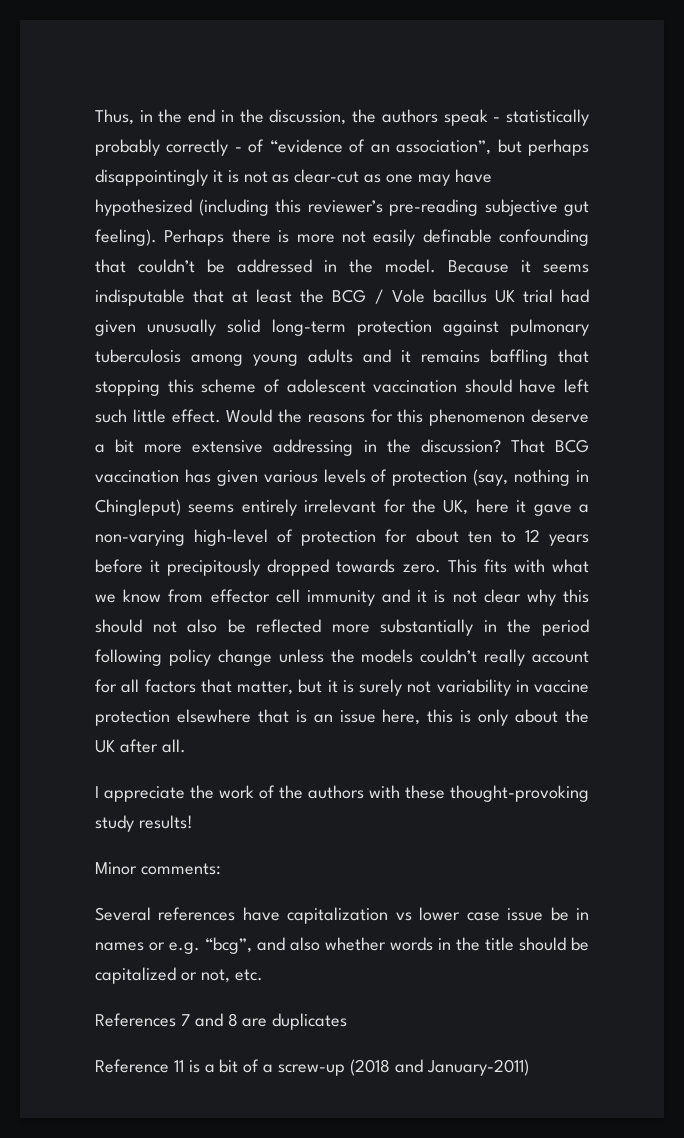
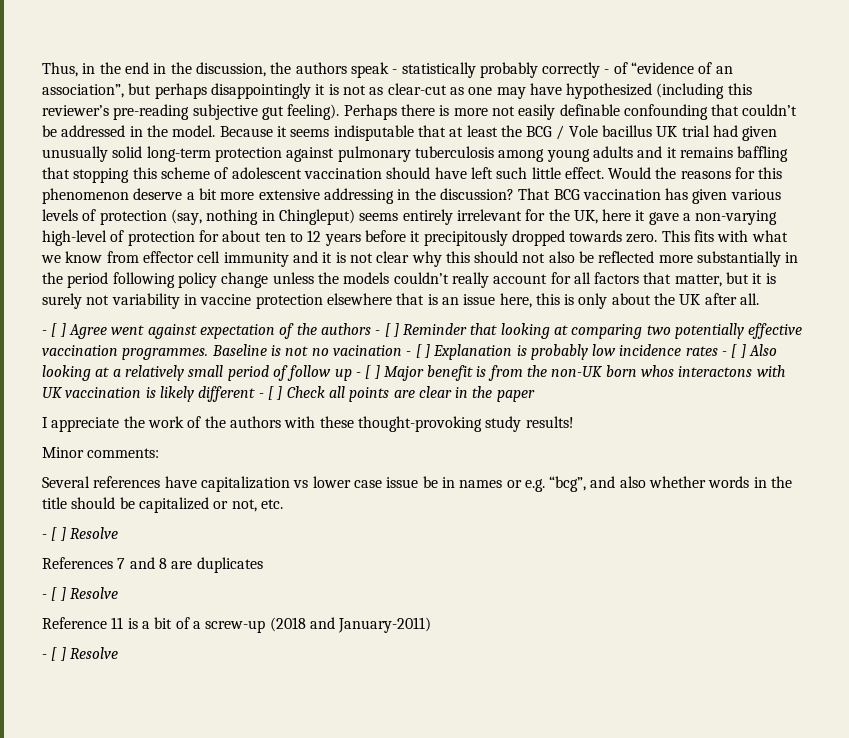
(186, 746) none -> [42,323,803,339] [42,344,778,360] [42,365,785,381] [42,386,535,402] // - [ ] Agree went against expectation of the authors - [ ] Reminder that looking at comparing two potentially effective vaccination programmes. Baseline is not no vacination - [ ] Explanation is probably low incidence rates - [ ] Also looking at a relatively small period of follow up - [ ] Major benefit is from the non-UK born whos interactons with UK vaccination is likely different - [ ] Check all points are clear in the paper
(263, 975) none -> [42,527,118,541] // - [ ] Resolve
(348, 1021) none -> [42,587,118,601] // - [ ] Resolve
(529, 1067) none -> [42,647,118,661] // - [ ] Resolve

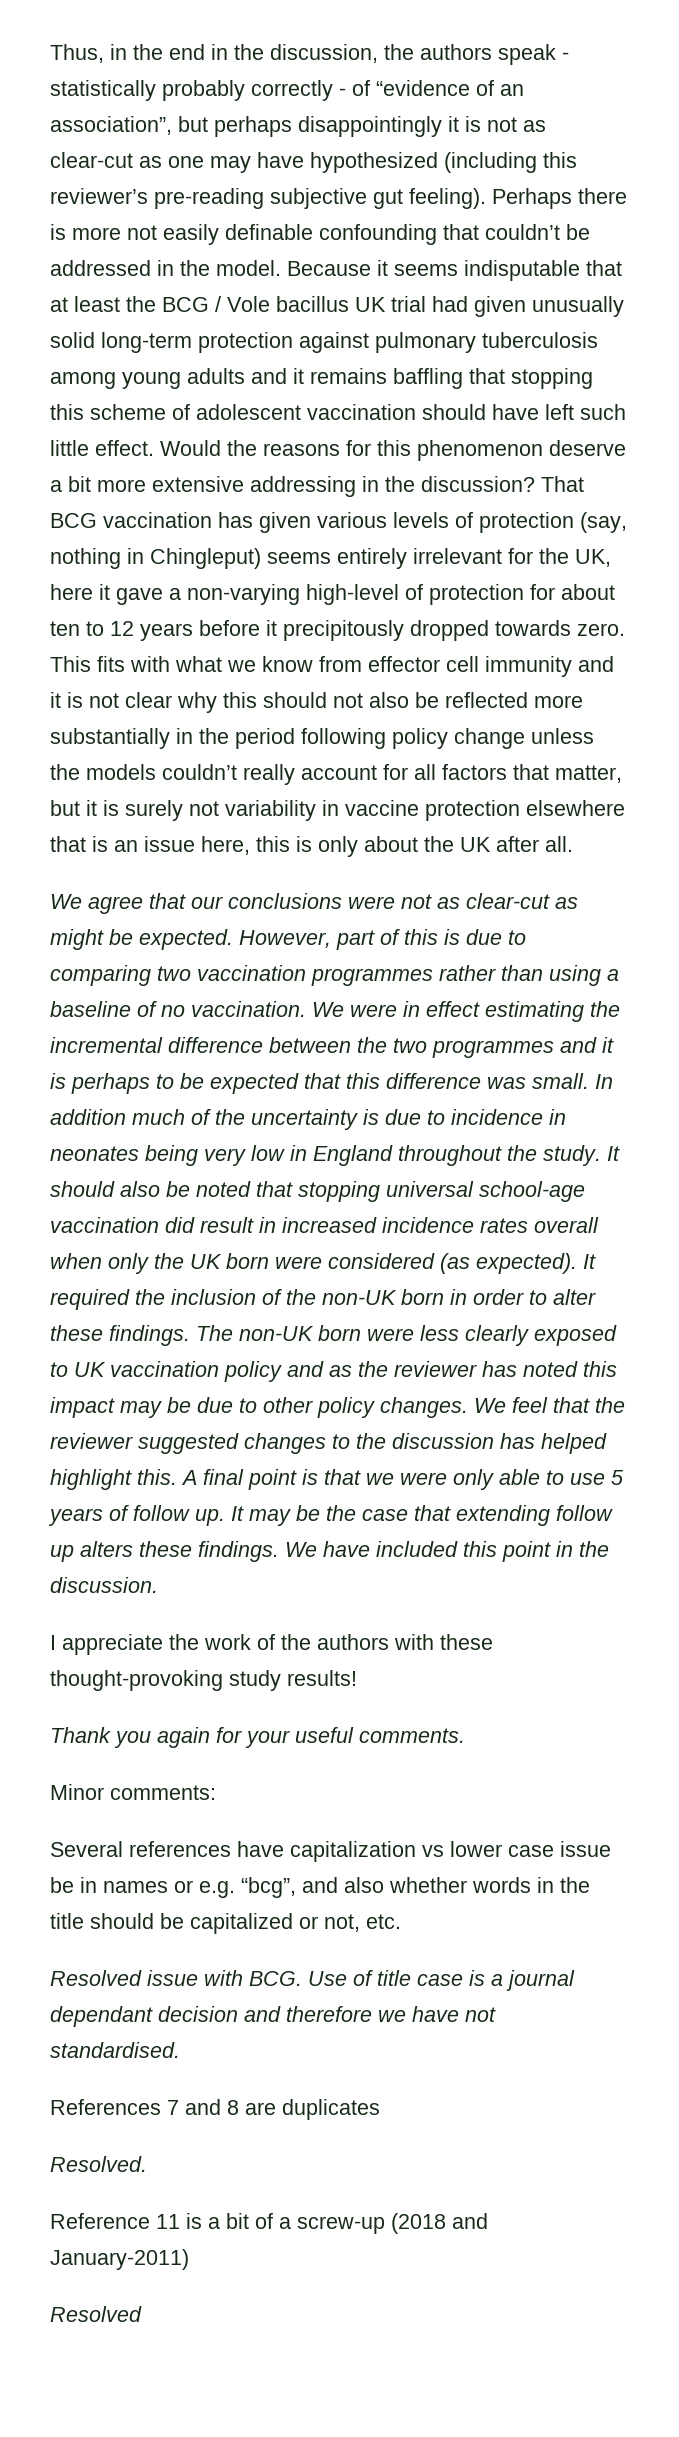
[42,323,803,339] [42,344,778,360] [42,365,785,381] [42,386,535,402] - [ ] Agree went against expectation of the authors - [ ] Reminder that looking at comparing two potentially effective vaccination programmes. Baseline is not no vacination - [ ] Explanation is probably low incidence rates - [ ] Also looking at a relatively small period of follow up - [ ] Major benefit is from the non-UK born whos interactons with UK vaccination is likely different - [ ] Check all points are clear in the paper -> [50,893,578,914] [50,929,526,950] [50,965,619,986] [50,1001,620,1022] [50,1037,614,1058] [50,1073,613,1094] [50,1109,566,1130] [50,1145,620,1166] [50,1181,585,1202] [50,1217,599,1233] [50,1253,596,1274] [50,1289,596,1310] [50,1325,617,1346] [50,1361,617,1382] [50,1397,625,1418] [50,1433,607,1454] [50,1469,624,1490] [48,1505,613,1526] [50,1541,609,1562] [50,1577,158,1593] We agree that our conclusions were not as clear-cut as might be expected. However, part of this is due to comparing two vaccination programmes rather than using a baseline of no vaccination. We were in effect estimating the incremental difference between the two programmes and it is perhaps to be expected that this difference was small. In addition much of the uncertainty is due to incidence in neonates being very low in England throughout the study. It should also be noted that stopping universal school-age vaccination did result in increased incidence rates overall when only the UK born were considered (as expected). It required the inclusion of the non-UK born in order to alter these findings. The non-UK born were less clearly exposed to UK vaccination policy and as the reviewer has noted this impact may be due to other policy changes. We feel that the reviewer suggested changes to the discussion has helped highlight this. A final point is that we were only able to use 5 years of follow up. It may be the case that extending follow up alters these findings. We have included this point in the discussion.
(574, 422) none -> [50,1727,465,1748] // Thank you again for your useful comments.
[42,527,118,541] - [ ] Resolve -> [50,1970,575,1991] [50,2006,496,2027] [50,2042,180,2058] Resolved issue with BCG. Use of title case is a journal dependant decision and therefore we have not standardised.
[42,587,118,601] - [ ] Resolve -> [50,2156,147,2172] Resolved.
[42,647,118,661] - [ ] Resolve -> [50,2306,142,2322] Resolved

